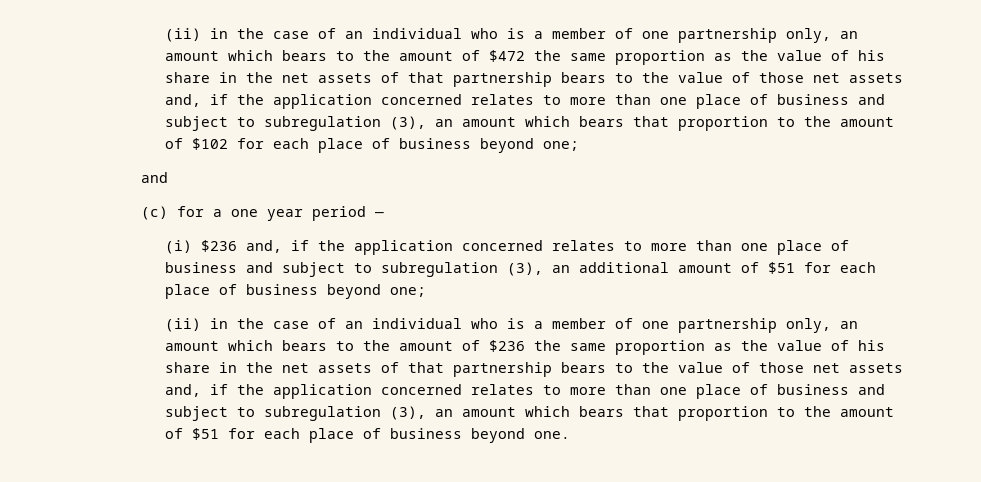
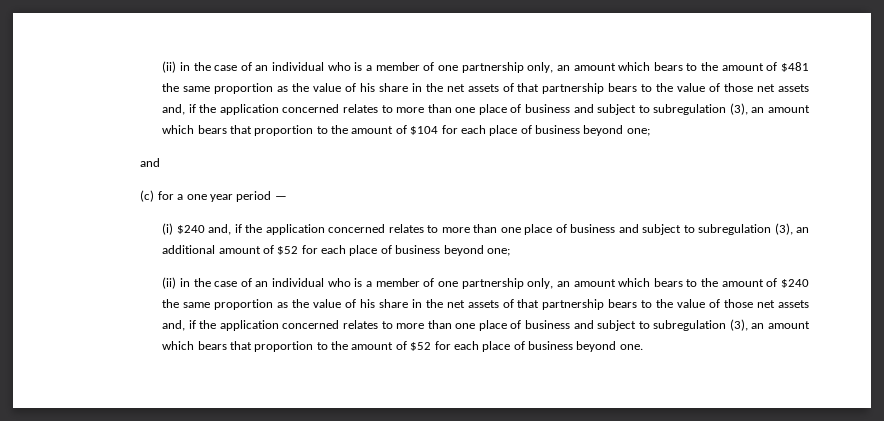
[488,50,525,62] $472 -> [780,62,809,72] $481
[191,138,228,150] $102 -> [410,126,439,135] $104
[200,240,237,252] $236 -> [176,225,205,234] $240
[767,262,795,274] $51 -> [277,246,299,255] $52
[488,340,525,352] $236 -> [780,279,809,288] $240
[191,428,219,440] $51 -> [410,342,432,351] $52

